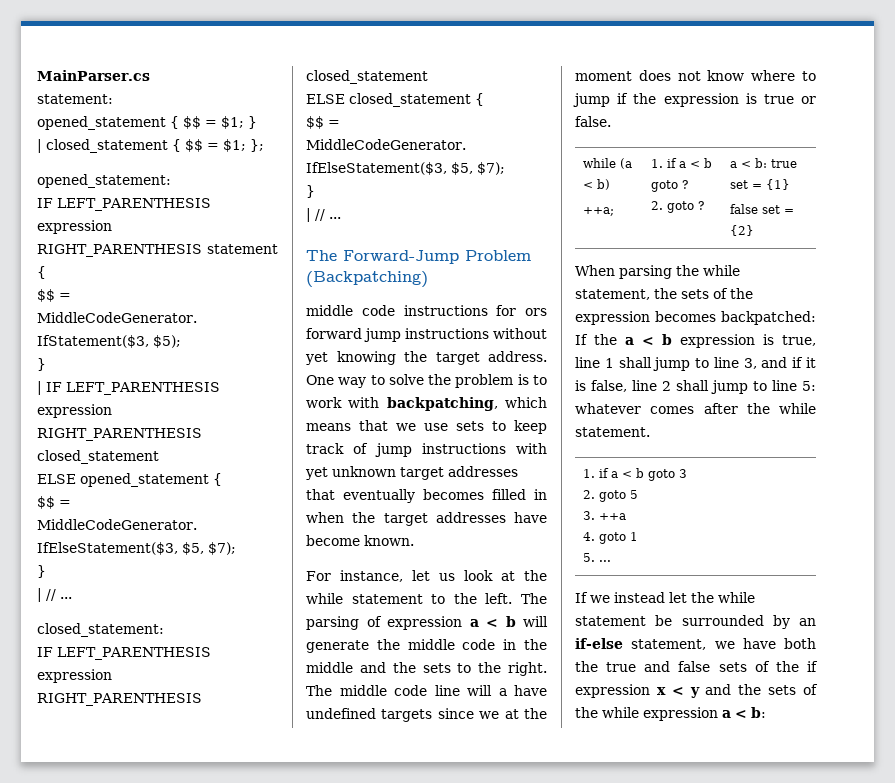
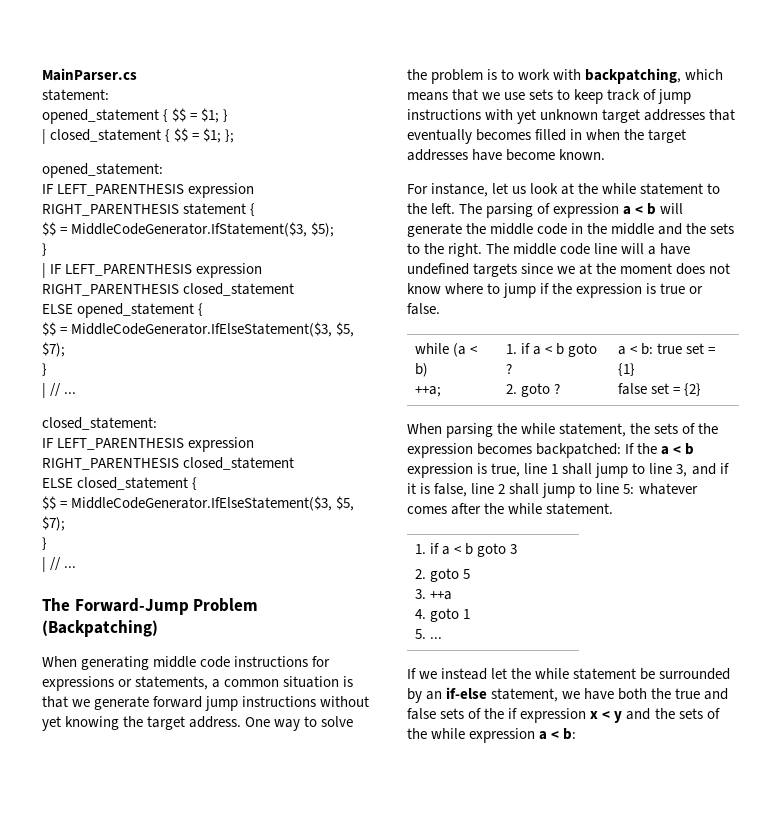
(428, 279) none -> [42,656,150,670] When generating
[525,308,547,316] ors -> [42,676,354,691] [42,696,150,710] expressions or statements, a common situation is that we generate

